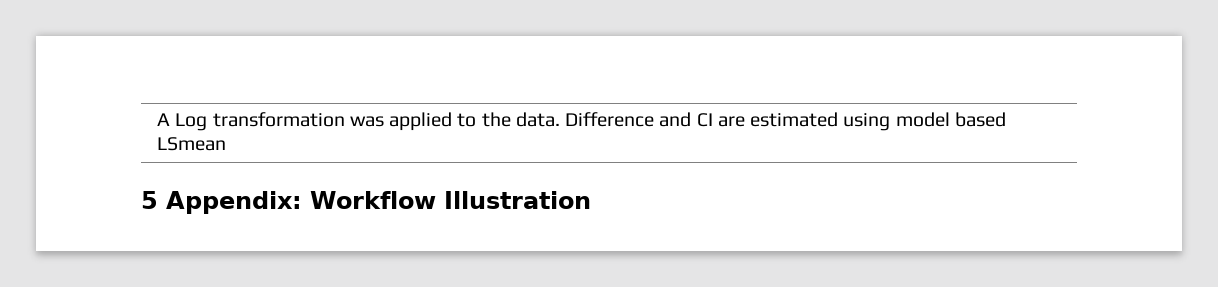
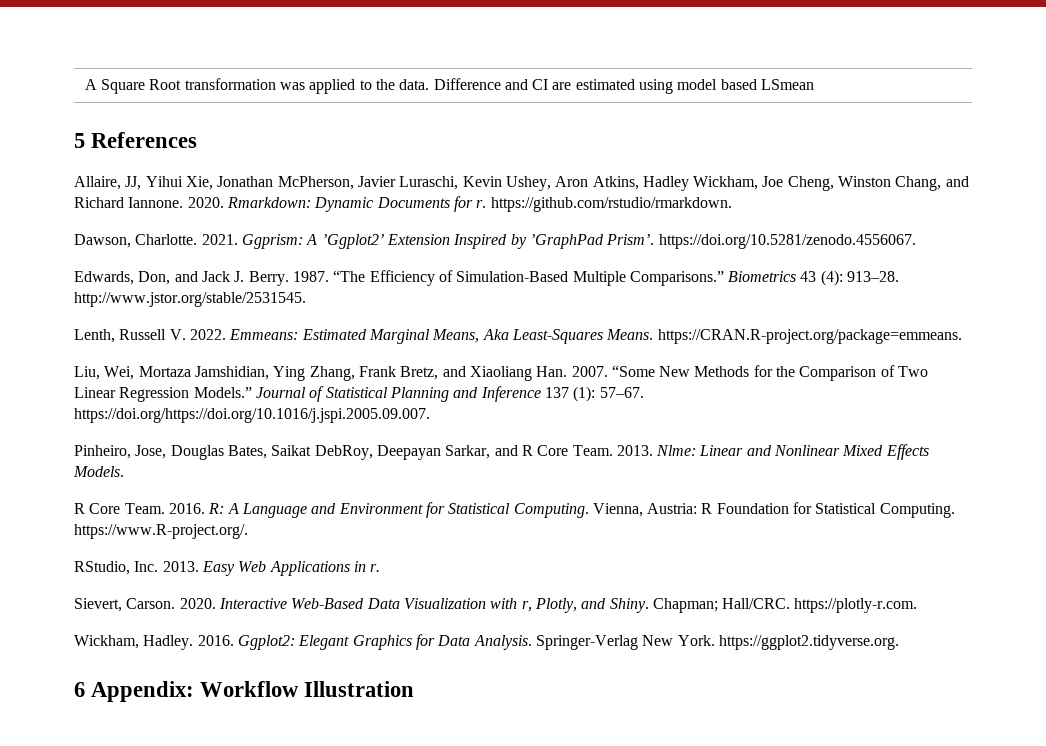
[156,113,208,131] A Log -> [84,79,182,94] A Square Root
(158, 200) none -> [91,132,198,148] [74,176,969,191] [74,196,732,212] [74,234,916,249] [74,270,900,286] [74,292,306,307] [74,329,962,344] [74,365,929,381] [74,386,644,402] [74,408,430,423] [74,444,929,460] [73,466,124,477] [74,502,955,518] [74,524,248,539] [74,561,381,576] [74,598,918,613] [74,634,899,650] [74,682,85,697] References // Allaire, JJ, Yihui Xie, Jonathan McPherson, Javier Luraschi, Kevin Ushey, Aron Atkins, Hadley Wickham, Joe Cheng, Winston Chang, and Richard Iannone. 2020. Rmarkdown: Dynamic Documents for r. https://github.com/rstudio/rmarkdown. // Dawson, Charlotte. 2021. Ggprism: A ’Ggplot2’ Extension Inspired by ’GraphPad Prism’. https://doi.org/10.5281/zenodo.4556067. // Edwards, Don, and Jack J. Berry. 1987. “The Efficiency of Simulation-Based Multiple Comparisons.” Biometrics 43 (4): 913–28. http://www.jstor.org/stable/2531545. // Lenth, Russell V. 2022. Emmeans: Estimated Marginal Means, Aka Least-Squares Means. https://CRAN.R-project.org/package=emmeans. // Liu, Wei, Mortaza Jamshidian, Ying Zhang, Frank Bretz, and Xiaoliang Han. 2007. “Some New Methods for the Comparison of Two Linear Regression Models.” Journal of Statistical Planning and Inference 137 (1): 57–67. https://doi.org/https://doi.org/10.1016/j.jspi.2005.09.007. // Pinheiro, Jose, Douglas Bates, Saikat DebRoy, Deepayan Sarkar, and R Core Team. 2013. Nlme: Linear and Nonlinear Mixed Effects Models. // R Core Team. 2016. R: A Language and Environment for Statistical Computing. Vienna, Austria: R Foundation for Statistical Computing. https://www.R-project.org/. // RStudio, Inc. 2013. Easy Web Applications in r. // Sievert, Carson. 2020. Interactive Web-Based Data Visualization with r, Plotly, and Shiny. Chapman; Hall/CRC. https://plotly-r.com. // Wickham, Hadley. 2016. Ggplot2: Elegant Graphics for Data Analysis. Springer-Verlag New York. https://ggplot2.tidyverse.org. // 6

